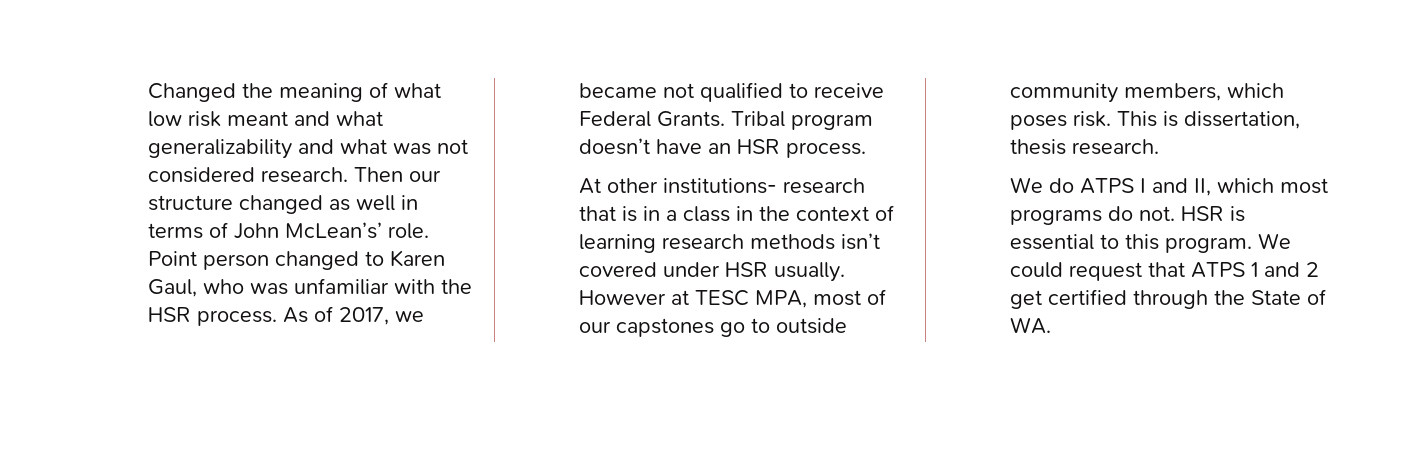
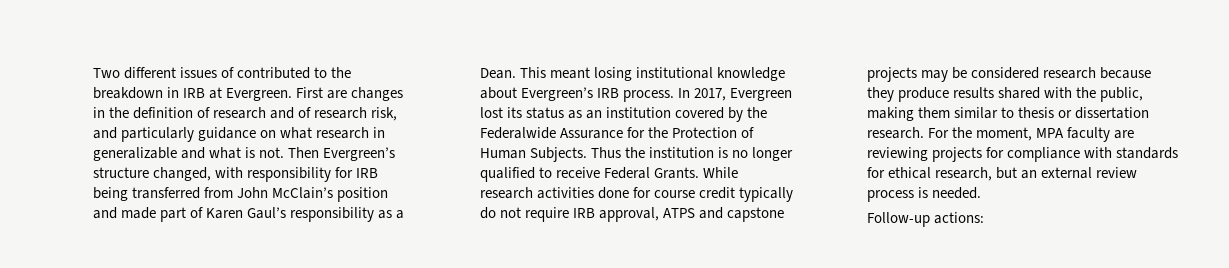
[147,82,441,102] [147,111,383,127] [147,139,468,159] [147,167,441,183] [147,195,418,214] [147,222,429,239] [147,250,445,270] [147,278,472,297] [147,306,424,326] [578,83,694,98] Changed the meaning of what low risk meant and what generalizability and what was not considered research. Then our structure changed as well in terms of John McLean’s’ role. Point person changed to Karen Gaul, who was unfamiliar with the HSR process. As of 2017, we became not -> [92,67,351,79] [92,87,403,101] [92,107,398,121] [92,127,385,142] [92,147,395,161] [92,167,378,182] [92,187,388,202] [92,207,405,222] [479,67,785,81] [479,87,792,102] [479,107,768,122] [479,127,754,139] [479,147,793,162] Two different issues of contributed to the breakdown in IRB at Evergreen. First are changes in the definition of research and of research risk, and particularly guidance on what research in generalizable and what is not. Then Evergreen’s structure changed, with responsibility for IRB being transferred from John McClain’s position and made part of Karen Gaul’s responsibility as a Dean. This meant losing institutional knowledge about Evergreen’s IRB process. In 2017, Evergreen lost its status as an institution covered by the Federalwide Assurance for the Protection of Human Subjects. Thus the institution is no longer
[730,111,873,130] [578,138,866,158] [578,178,865,194] [578,205,894,222] [578,233,880,253] [578,262,845,282] [578,289,886,308] [578,318,847,337] [1009,83,1284,103] [1009,111,1300,130] [1009,139,1159,155] [1009,177,1328,196] [1009,206,1245,225] [1009,233,1291,253] [1009,262,1319,281] [1009,289,1326,309] [1009,317,1051,334] Tribal program doesn’t have an HSR process. // At other institutions- research that is in a class in the context of learning research methods isn’t covered under HSR usually. However at TESC MPA, most of our capstones go to outside community members, which poses risk. This is dissertation, thesis research. // We do ATPS I and II, which most programs do not. HSR is essential to this program. We could request that ATPS 1 and 2 get certified through the State of WA. -> [702,167,738,178] [479,187,793,202] [479,207,784,222] [866,67,1151,82] [866,87,1143,102] [866,107,1149,121] [866,127,1134,142] [866,147,1178,162] [866,167,1137,181] [866,187,981,202] [866,212,984,227] While research activities done for course credit typically do not require IRB approval, ATPS and capstone projects may be considered research because they produce results shared with the public, making them similar to thesis or dissertation research. For the moment, MPA faculty are reviewing projects for compliance with standards for ethical research, but an external review process is needed. // Follow-up actions:

